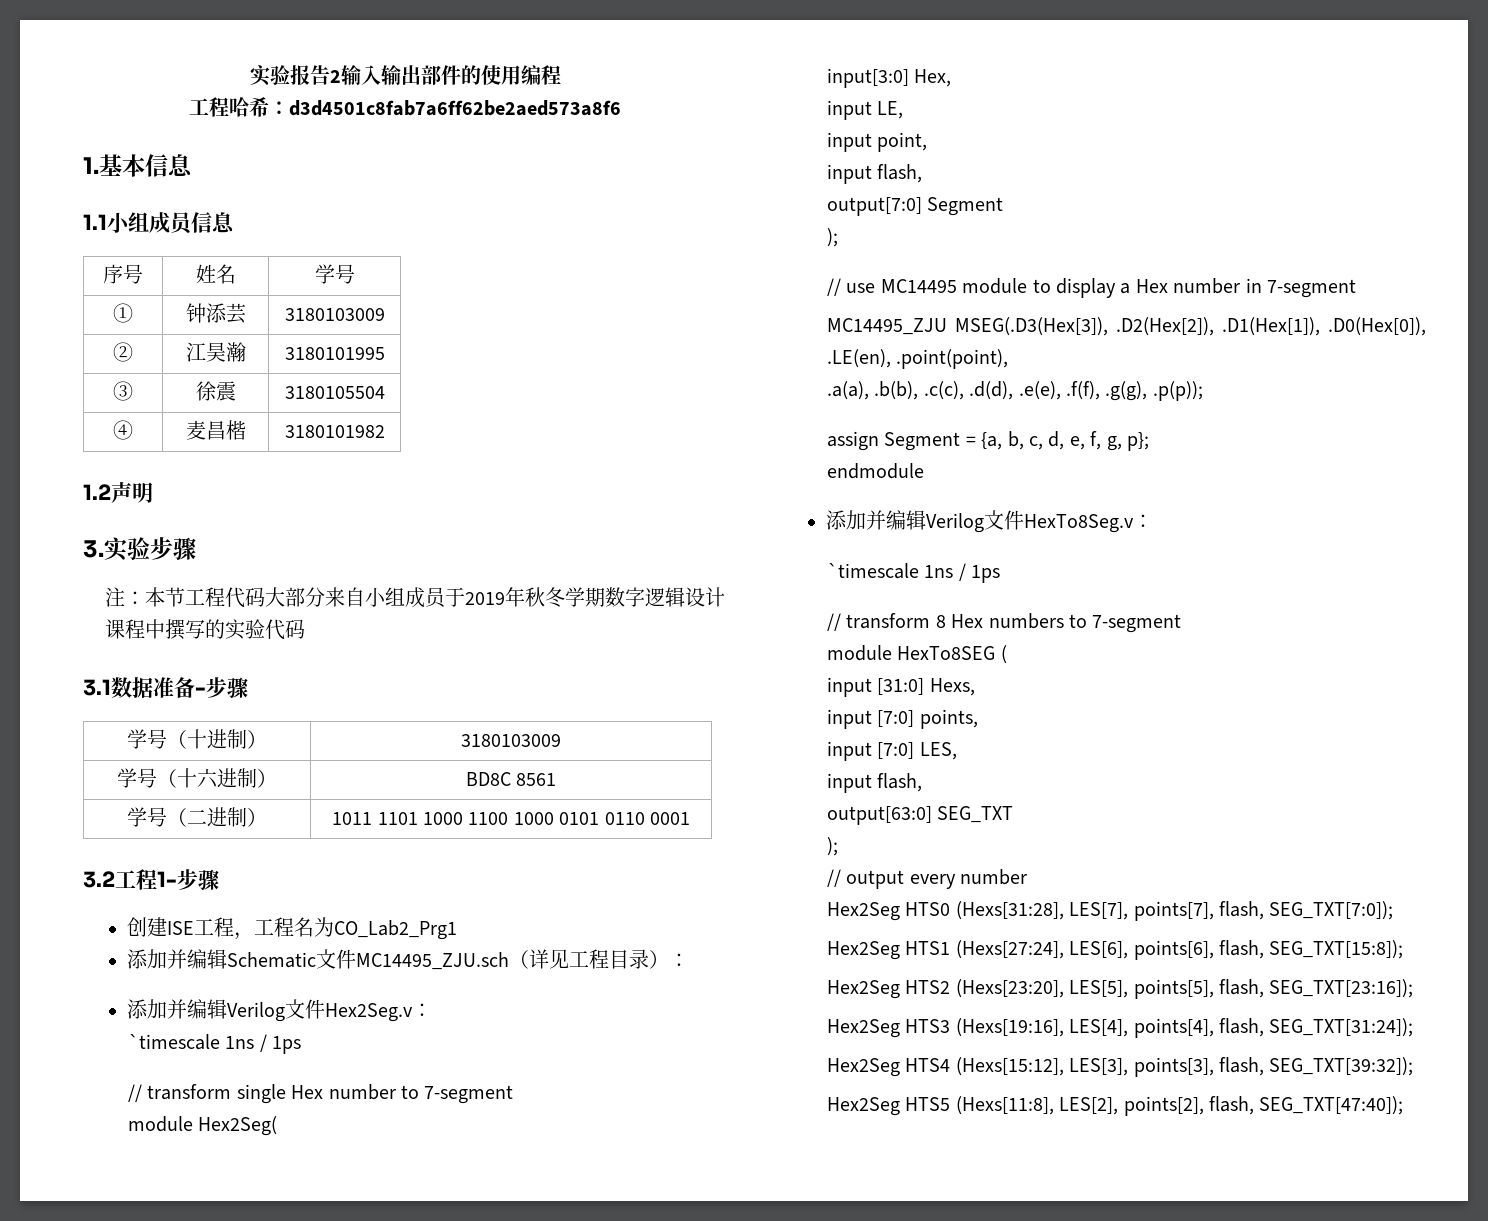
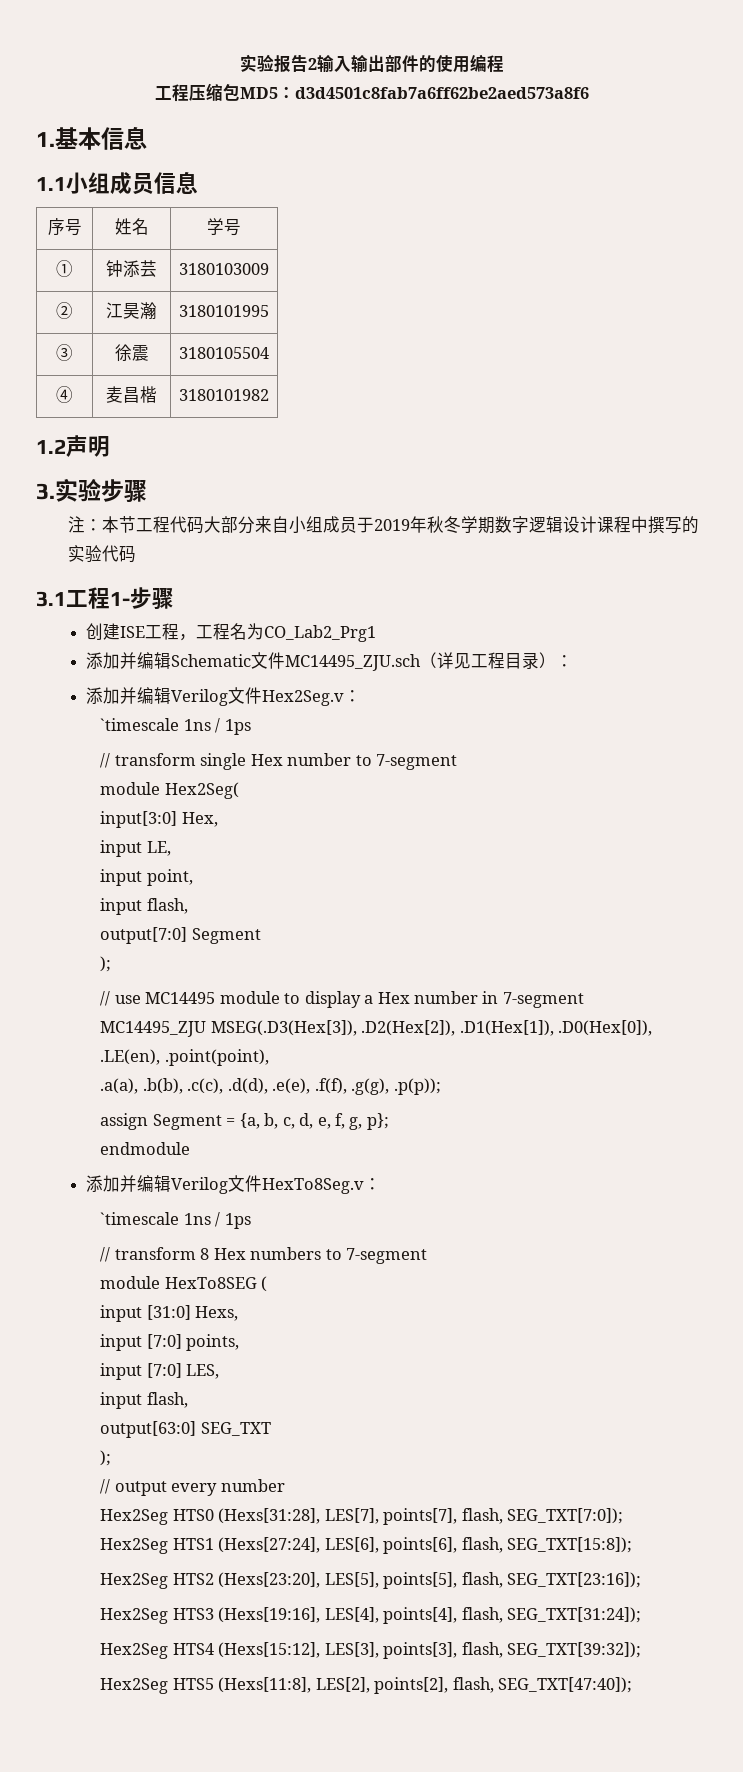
[229,97,269,117] 哈希 -> [188,83,278,101] 压缩包MD5
[111,677,248,698] [127,729,267,749] [461,734,561,747] [117,768,277,788] [465,772,557,786] [127,807,267,827] [332,812,690,825] [83,871,115,888] 数据准备-步骤 // 学号（十进制） | 3180103009 // 学号（十六进制） | BD8C 8561 // 学号（二进制） | 1011 1101 1000 1100 1000 0101 0110 0001 // 3.2 -> (66, 599) none

